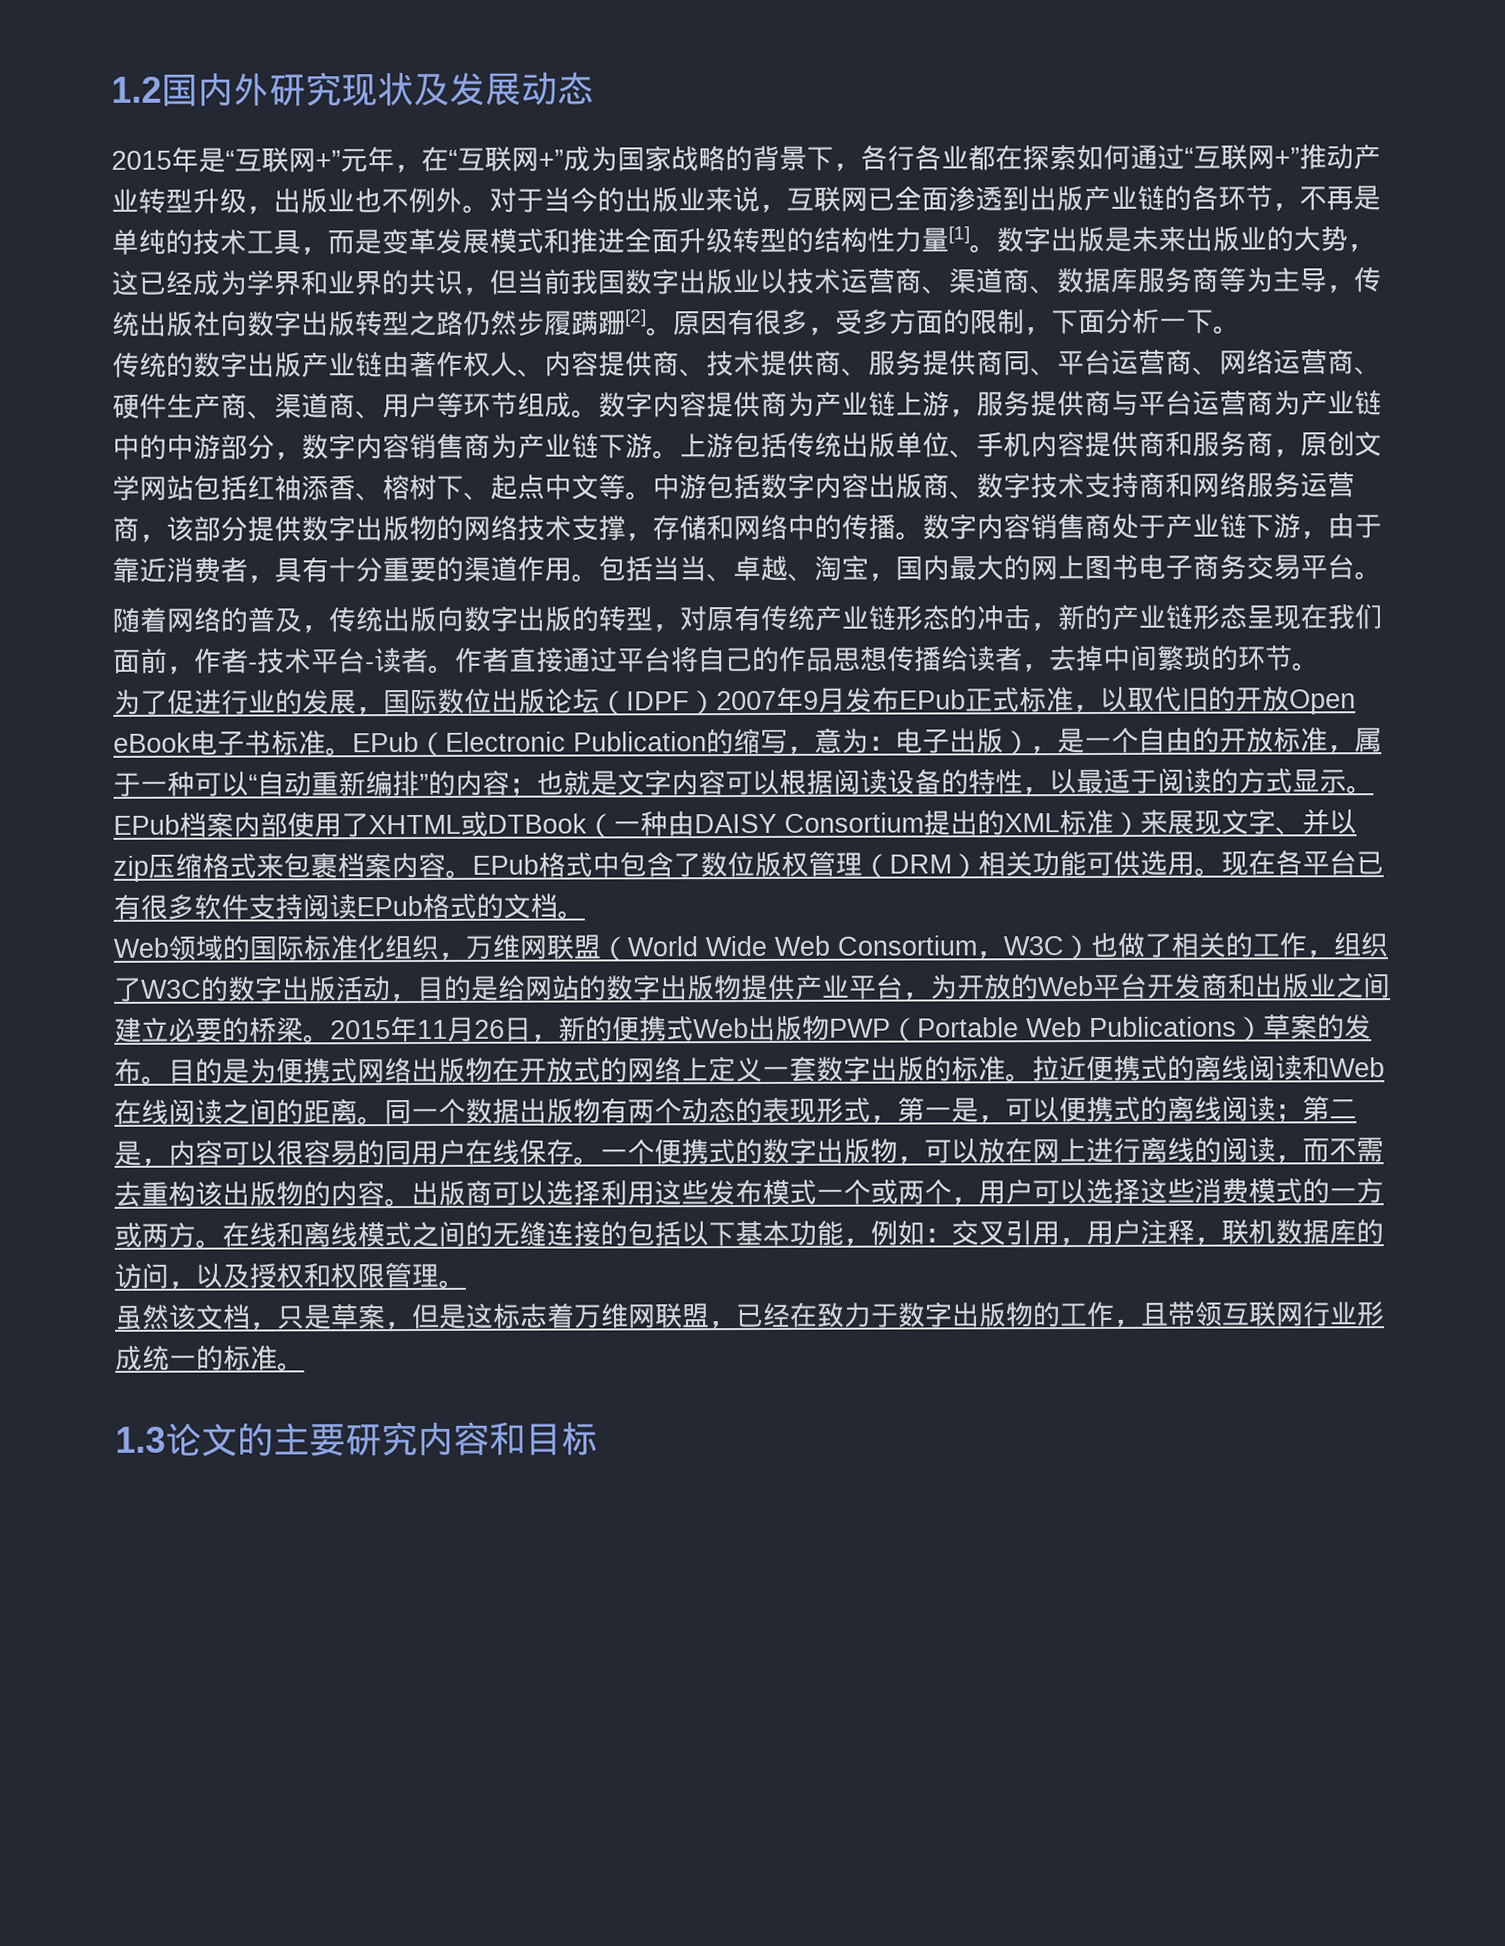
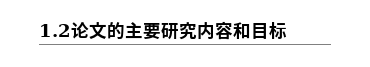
[161,71,594,107] [111,144,1381,174] [111,184,1381,215] [111,226,970,256] [969,226,1375,254] [111,266,1381,296] [112,309,647,337] [646,308,1241,337] [112,349,1382,378] [112,390,1382,420] [112,430,1382,461] [112,471,1355,502] [112,513,1382,543] [112,553,1382,584] [112,604,1382,634] [113,644,1320,675] [113,686,1356,716] [113,727,1382,757] [113,767,1374,797] [113,808,1357,839] [113,849,1384,882] [113,893,585,920] [113,932,1388,962] [114,972,1391,1003] [114,1014,1372,1044] [114,1054,1385,1085] [114,1095,1357,1126] [114,1136,1384,1167] [114,1178,1384,1208] [114,1219,1384,1249] [114,1262,466,1290] [114,1301,1385,1331] [115,1345,305,1372] [115,1426,166,1453] 国内外研究现状及发展动态 // 2015年是“互联网+”元年，在“互联网+”成为国家战略的背景下，各行各业都在探索如何通过“互联网+”推动产业转型升级，出版业也不例外。对于当今的出版业来说，互联网已全面渗透到出版产业链的各环节，不再是单纯的技术工具，而是变革发展模式和推进全面升级转型的结构性力量[1]。数字出版是未来出版业的大势，这已经成为学界和业界的共识，但当前我国数字出版业以技术运营商、渠道商、数据库服务商等为主导，传统出版社向数字出版转型之路仍然步履蹒跚[2]。原因有很多，受多方面的限制，下面分析一下。 // 传统的数字出版产业链由著作权人、内容提供商、技术提供商、服务提供商同、平台运营商、网络运营商、硬件生产商、渠道商、用户等环节组成。数字内容提供商为产业链上游，服务提供商与平台运营商为产业链中的中游部分，数字内容销售商为产业链下游。上游包括传统出版单位、手机内容提供商和服务商，原创文学网站包括红袖添香、榕树下、起点中文等。中游包括数字内容出版商、数字技术支持商和网络服务运营商，该部分提供数字出版物的网络技术支撑，存储和网络中的传播。数字内容销售商处于产业链下游，由于靠近消费者，具有十分重要的渠道作用。包括当当、卓越、淘宝，国内最大的网上图书电子商务交易平台。 // 随着网络的普及，传统出版向数字出版的转型，对原有传统产业链形态的冲击，新的产业链形态呈现在我们面前，作者-技术平台-读者。作者直接通过平台将自己的作品思想传播给读者，去掉中间繁琐的环节。 // 为了促进行业的发展，国际数位出版论坛（IDPF）2007年9月发布EPub正式标准，以取代旧的开放Open eBook电子书标准。EPub（Electronic Publication的缩写，意为：电子出版），是一个自由的开放标准，属于一种可以“自动重新编排”的内容；也就是文字内容可以根据阅读设备的特性，以最适于阅读的方式显示。EPub档案内部使用了XHTML或DTBook（一种由DAISY Consortium提出的XML标准）来展现文字、并以zip压缩格式来包裹档案内容。EPub格式中包含了数位版权管理（DRM）相关功能可供选用。现在各平台已有很多软件支持阅读EPub格式的文档。 // Web领域的国际标准化组织，万维网联盟（World Wide Web Consortium，W3C）也做了相关的工作，组织了W3C的数字出版活动，目的是给网站的数字出版物提供产业平台，为开放的Web平台开发商和出版业之间建立必要的桥梁。2015年11月26日，新的便携式Web出版物PWP（Portable Web Publications）草案的发布。目的是为便携式网络出版物在开放式的网络上定义一套数字出版的标准。拉近便携式的离线阅读和Web在线阅读之间的距离。同一个数据出版物有两个动态的表现形式，第一是，可以便携式的离线阅读；第二是，内容可以很容易的同用户在线保存。一个便携式的数字出版物，可以放在网上进行离线的阅读，而不需去重构该出版物的内容。出版商可以选择利用这些发布模式一个或两个，用户可以选择这些消费模式的一方或两方。在线和离线模式之间的无缝连接的包括以下基本功能，例如：交叉引用，用户注释，联机数据库的访问，以及授权和权限管理。 // 虽然该文档，只是草案，但是这标志着万维网联盟，已经在致力于数字出版物的工作，且带领互联网行业形成统一的标准。 // 1.3 -> (71, 30) none

